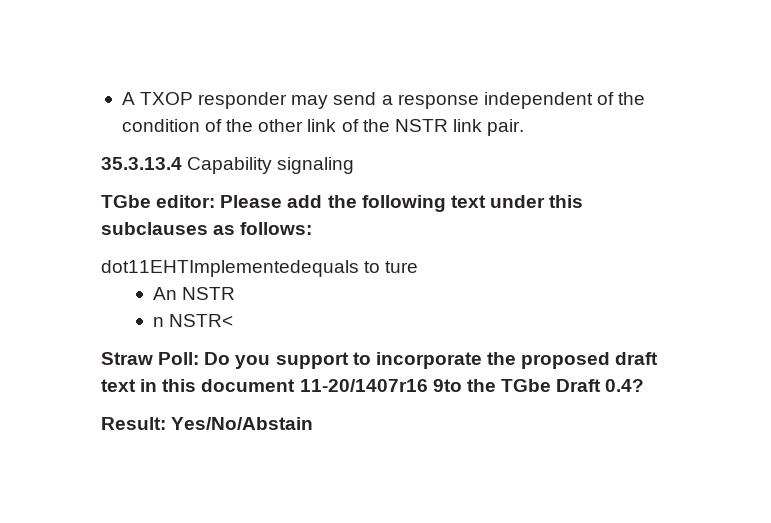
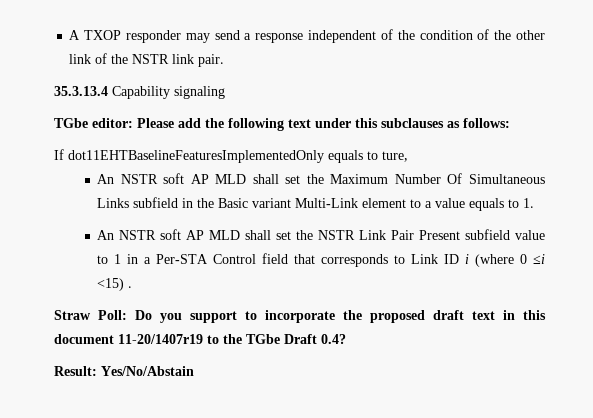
[101,260,419,277] [153,287,236,300] [153,314,234,327] dot11EHTImplementedequals to ture // An NSTR // n NSTR< -> [54,149,408,163] [97,173,545,184] [97,197,535,211] [97,229,545,240] [97,253,546,267] [97,278,133,291] If dot11EHTBaselineFeaturesImplementedOnly equals to ture, // An NSTR soft AP MLD shall set the Maximum Number Of Simultaneous Links subfield in the Basic variant Multi-Link element to a value equals to 1. // An NSTR soft AP MLD shall set the NSTR Link Pair Present subfield value to 1 in a Per-STA Control field that corresponds to Link ID i (where 0 ≤i <15) .
[299,379,462,392] 11-20/1407r16 9to -> [118,334,219,344] 11-20/1407r19 to

